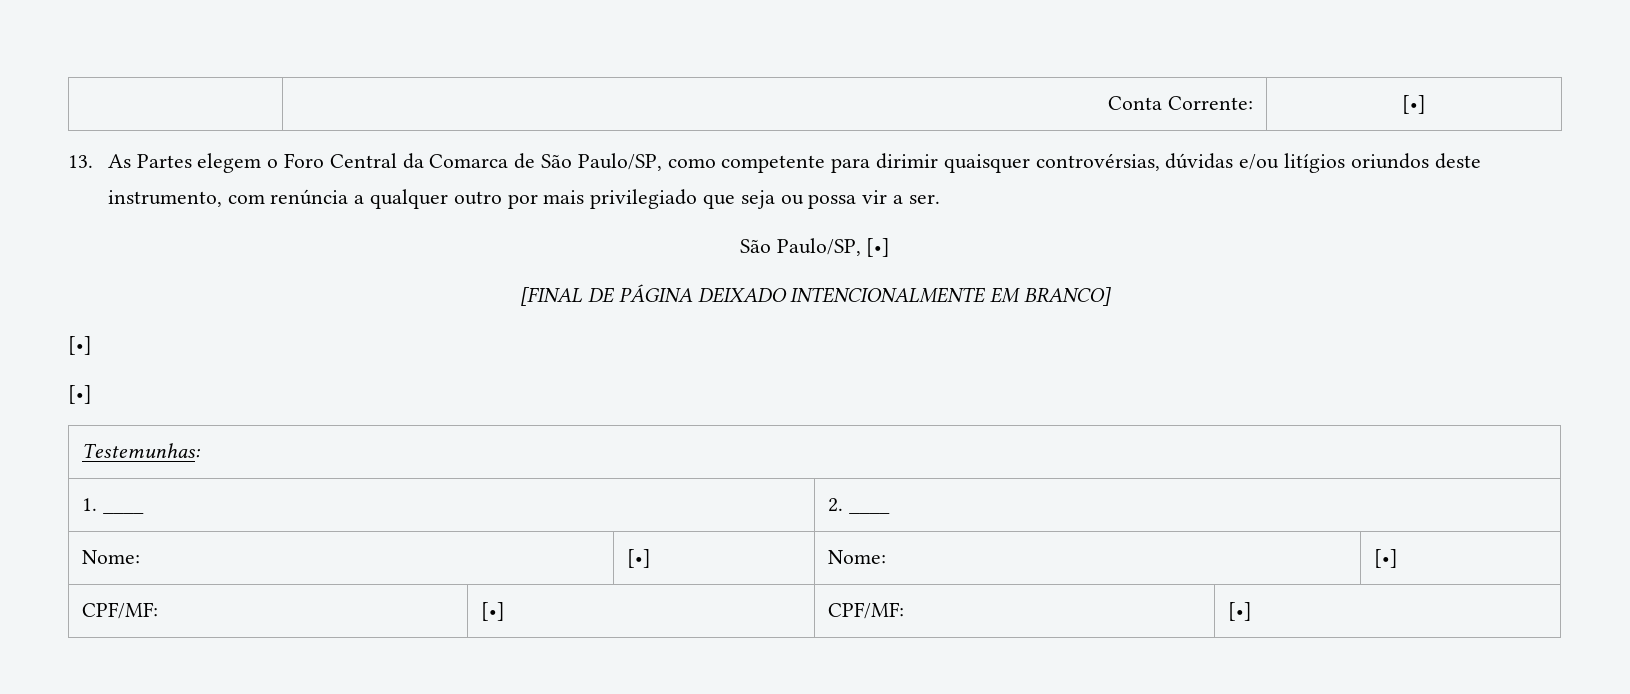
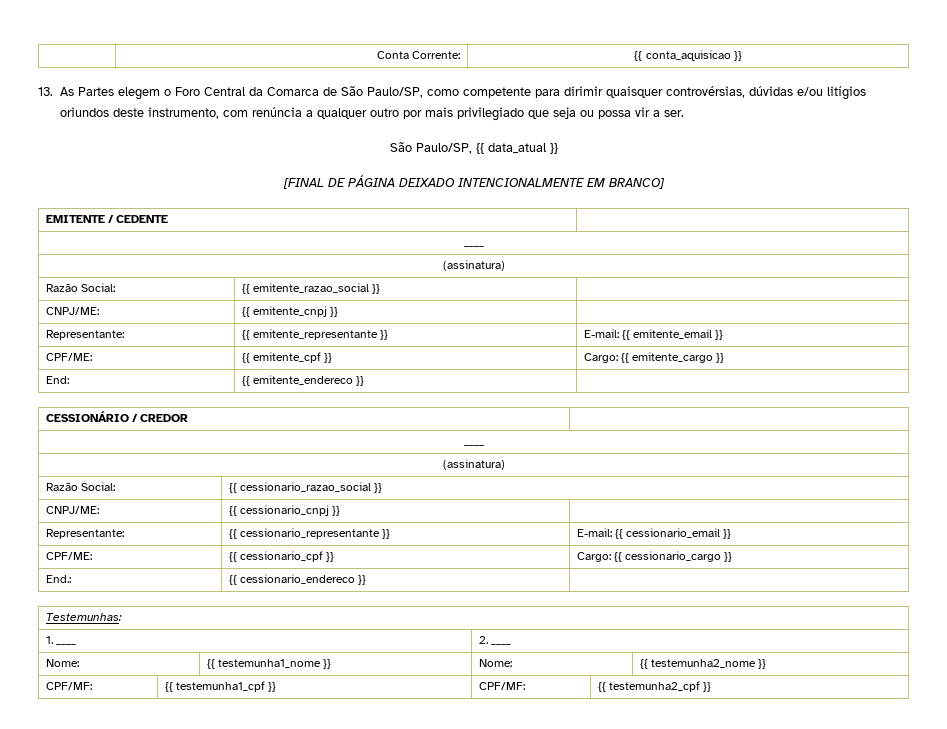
[1402,95,1426,114] [•] -> [634,50,742,61] {{ conta_aquisicao }}
[866,238,891,257] [•] -> [475,143,558,154] {{ data_atual }}
[68,336,92,355] [68,385,92,404] // [•] // [•] -> [45,215,168,223] [463,246,484,247] [442,260,505,271] [45,283,115,292] [241,283,380,294] [45,307,99,315] [241,306,338,317] [45,330,124,340] [241,329,388,340] [583,329,724,340] [45,353,92,361] [241,352,332,363] [583,352,725,363] [45,376,69,384] [241,375,364,386] [45,411,188,422] [463,445,484,446] [442,459,505,470] [45,482,115,491] [228,482,382,493] [45,506,99,514] [228,505,340,516] [45,529,124,539] [228,528,390,539] [576,528,732,539] [45,552,92,560] [228,551,334,562] [576,551,733,562] [45,575,71,583] [228,574,366,585] // EMITENTE / CEDENTE | // ____ // (assinatura) // Razão Social: | {{ emitente_razao_social }} | // CNPJ/ME: | {{ emitente_cnpj }} | // Representante: | {{ emitente_representante }} | E-mail: {{ emitente_email }} // CPF/ME: | {{ emitente_cpf }} | Cargo: {{ emitente_cargo }} // End: | {{ emitente_endereco }} | // CESSIONÁRIO / CREDOR | // ____ // (assinatura) // Razão Social: | {{ cessionario_razao_social }} // CNPJ/ME: | {{ cessionario_cnpj }} | // Representante: | {{ cessionario_representante }} | E-mail: {{ cessionario_email }} // CPF/ME: | {{ cessionario_cpf }} | Cargo: {{ cessionario_cargo }} // End.: | {{ cessionario_endereco }} |
[626,549,651,568] [827,550,886,564] [1373,549,1398,568] [81,602,158,619] [480,602,505,621] [827,602,904,619] [1227,602,1252,621] [•] | Nome: | [•] // CPF/MF: | [•] | CPF/MF: | [•] -> [206,659,331,669] [478,659,512,667] [639,659,766,669] [45,682,92,690] [164,681,276,692] [478,682,525,690] [597,681,711,692] {{ testemunha1_nome }} | Nome: | {{ testemunha2_nome }} // CPF/MF: | {{ testemunha1_cpf }} | CPF/MF: | {{ testemunha2_cpf }}

